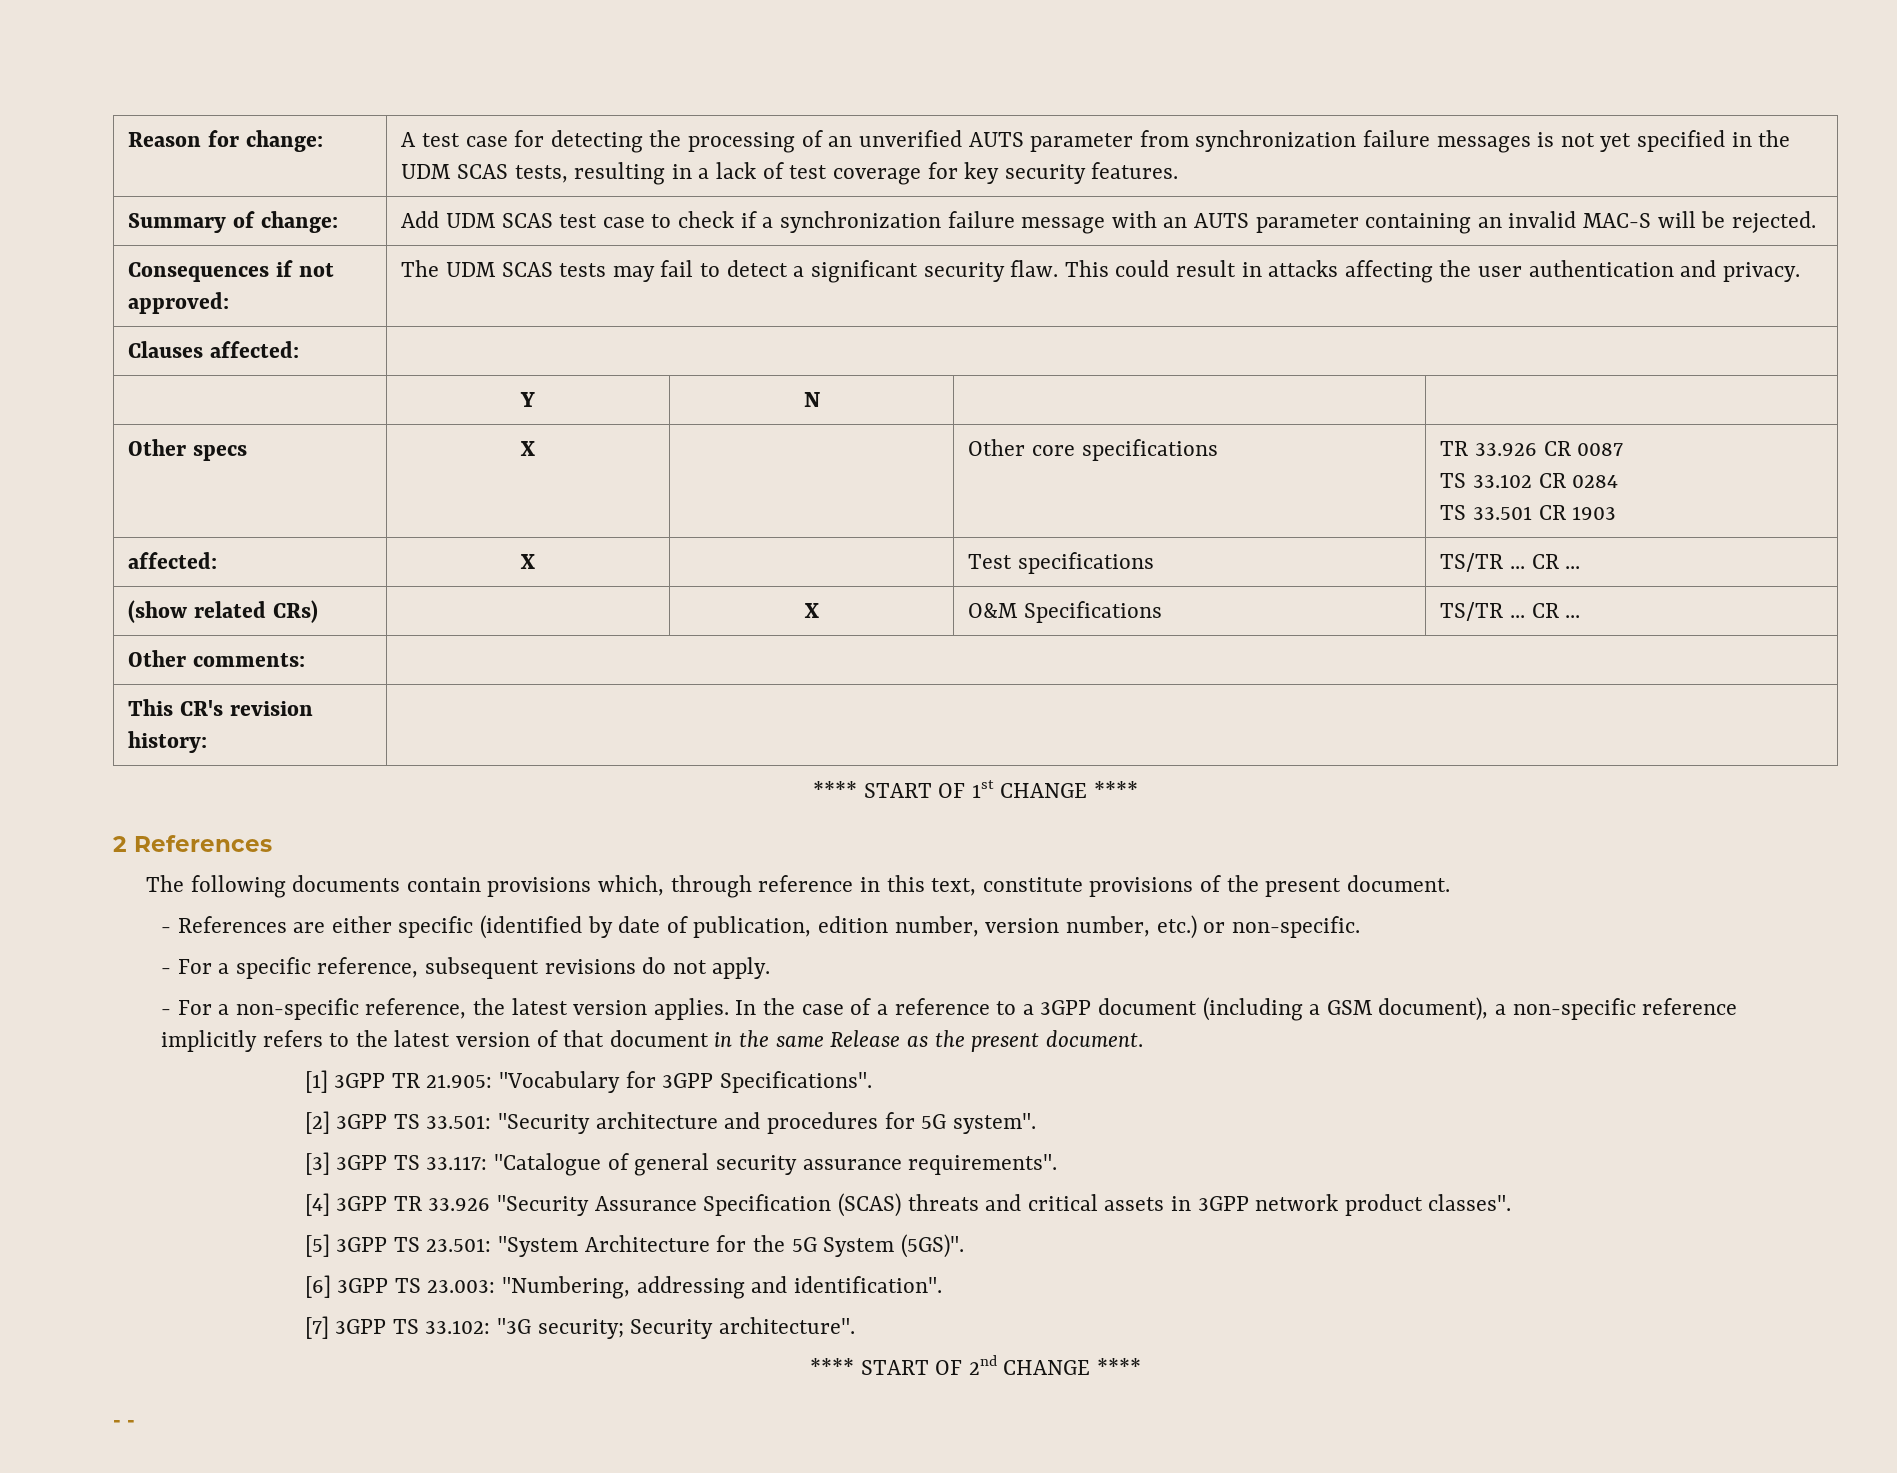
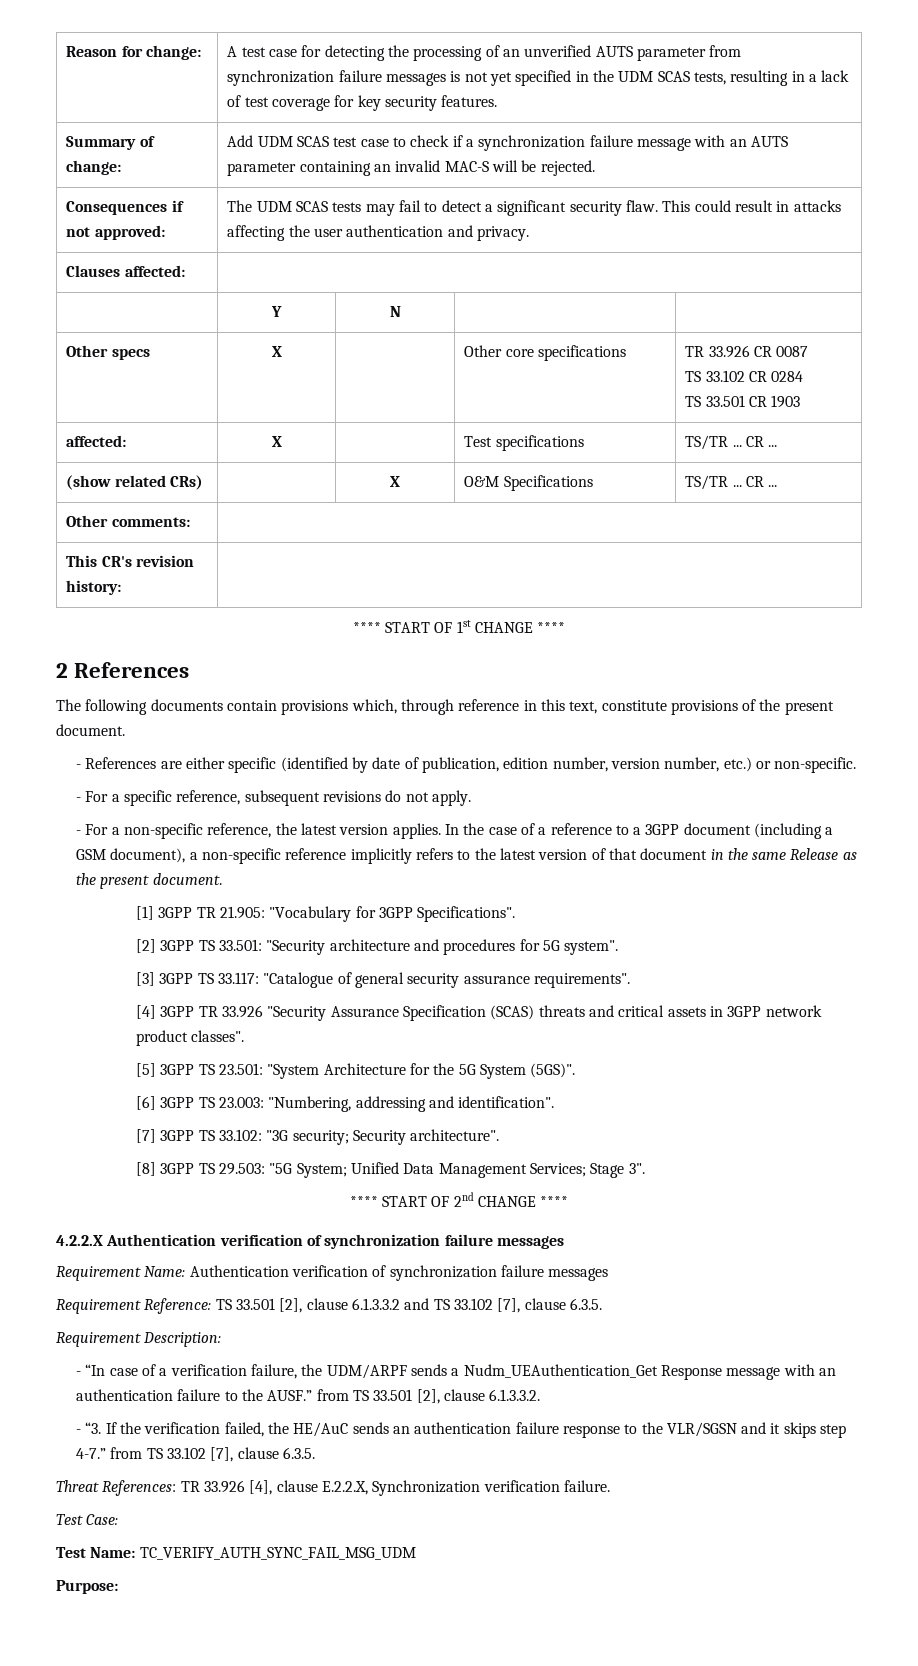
(855, 1325) none -> [136,1162,645,1178] // [8] 3GPP TS 29.503: "5G System; Unified Data Management Services; Stage 3".
[113,1420,135,1427] - - -> [56,1234,564,1249] [56,1265,609,1281] [56,1298,602,1314] [56,1332,222,1347] [76,1364,836,1380] [76,1389,541,1404] [76,1422,847,1438] [76,1447,315,1462] [56,1480,610,1496] [56,1514,119,1525] [56,1547,416,1560] [56,1580,118,1594] 4.2.2.X Authentication verification of synchronization failure messages // Requirement Name: Authentication verification of synchronization failure messages // Requirement Reference: TS 33.501 [2], clause 6.1.3.3.2 and TS 33.102 [7], clause 6.3.5. // Requirement Description: // - “In case of a verification failure, the UDM/ARPF sends a Nudm_UEAuthentication_Get Response message with an authentication failure to the AUSF.” from TS 33.501 [2], clause 6.1.3.3.2. // - “3. If the verification failed, the HE/AuC sends an authentication failure response to the VLR/SGSN and it skips step 4-7.” from TS 33.102 [7], clause 6.3.5. // Threat References: TR 33.926 [4], clause E.2.2.X, Synchronization verification failure. // Test Case: // Test Name: TC_VERIFY_AUTH_SYNC_FAIL_MSG_UDM // Purpose:

